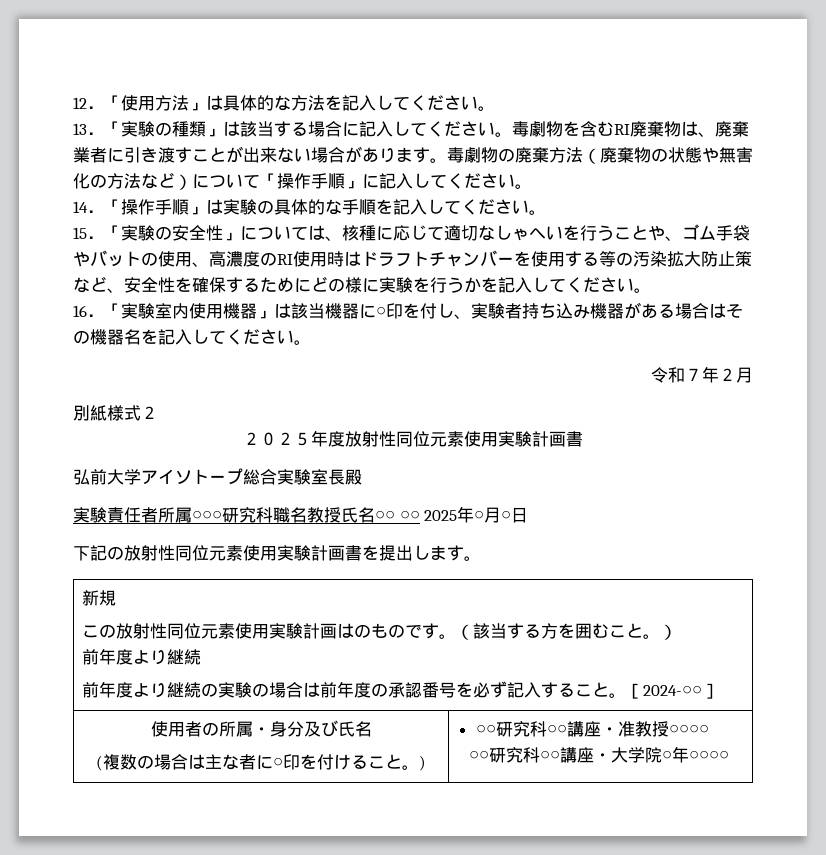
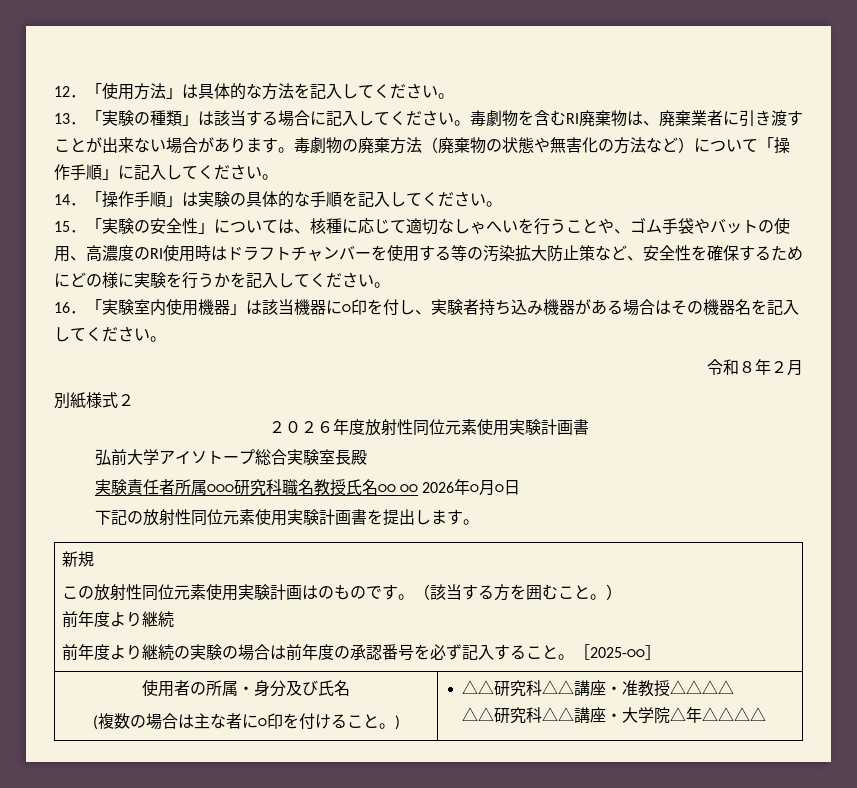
[685,368,702,381] ７ -> [739,361,755,373] ８
[294,432,311,446] ５ -> [316,421,333,433] ６
[424,510,458,521] 2025 -> [422,482,455,493] 2026
[643,685,703,696] 2024-○○ -> [589,647,645,658] 2025-○○
[475,721,709,737] [468,747,560,763] ○○研究科○○講座・准教授○○○○ // ○○研究科○○ -> [462,680,735,697] [462,707,575,724] △△研究科△△講座・准教授△△△△ // △△研究科△△
[661,746,729,763] ○年○○○○ -> [670,707,767,723] △年△△△△

